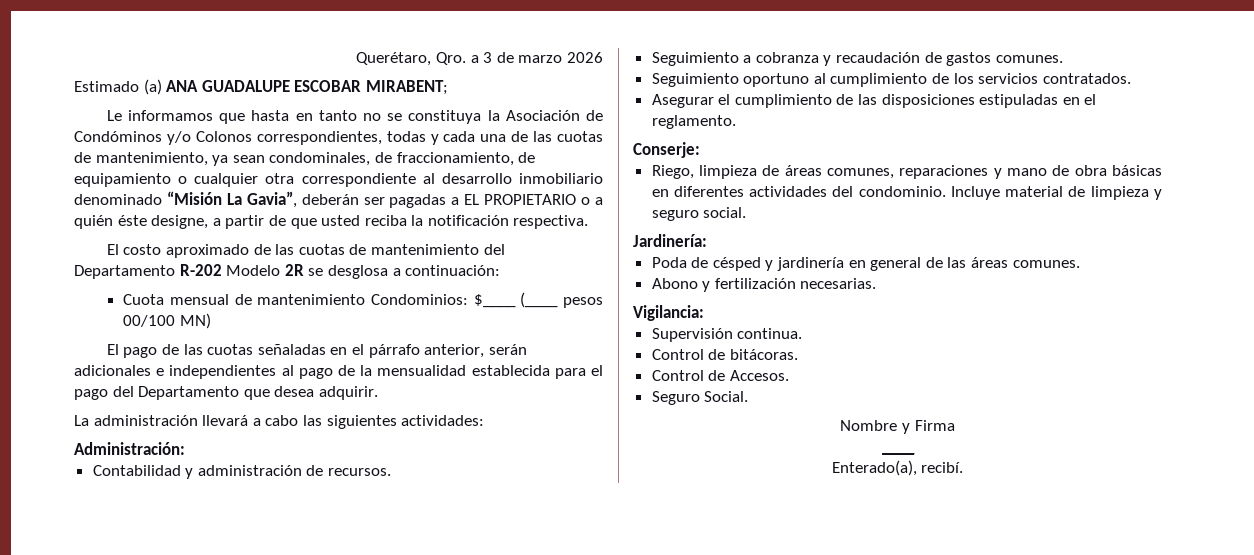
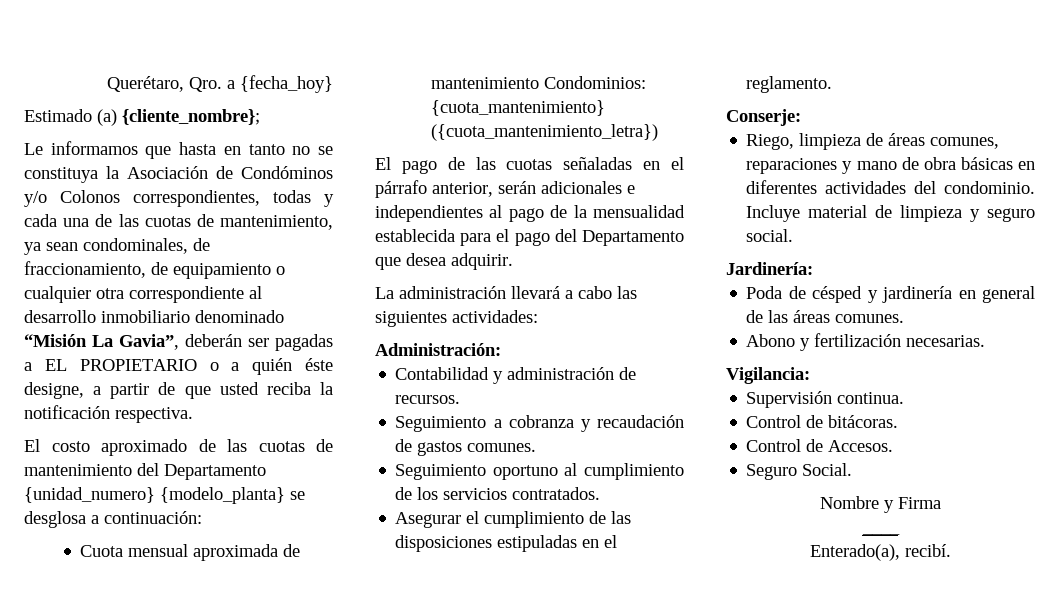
[483,52,603,63] [74,79,448,95] 3 de marzo 2026 // Estimado (a) ANA GUADALUPE ESCOBAR MIRABENT; -> [240,75,333,93] [24,109,260,126] {fecha_hoy} // Estimado (a) {cliente_nombre};
[179,264,304,276] R-202 Modelo 2R -> [24,487,285,504] {unidad_numero} {modelo_planta}
(229, 299) none -> [193,544,279,561] aproximada
[473,292,603,308] [123,313,211,329] $____ (____ pesos 00/100 MN) -> [431,100,606,116] [431,124,659,141] {cuota_mantenimiento} ({cuota_mantenimiento_letra})

